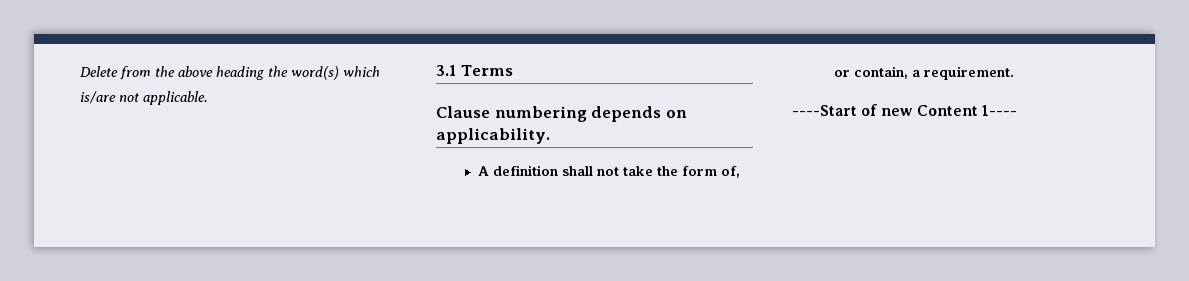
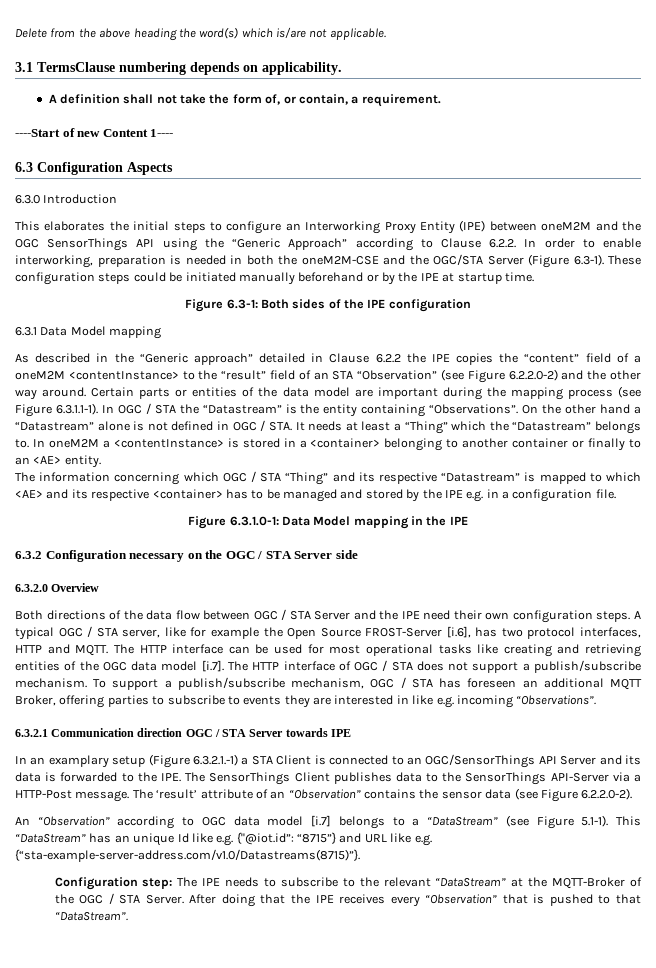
[460,65,513,76] [436,106,490,118] Terms // Clause -> [37,62,115,72] TermsClause
(1017, 110) none -> [15,162,173,175] [15,194,118,204] [15,220,641,234] [15,238,641,251] [15,254,641,268] [15,272,534,285] [185,299,471,312] [15,326,162,339] [15,353,641,365] [15,369,641,383] [15,386,641,400] [15,403,642,417] [15,420,641,434] [15,438,641,451] [15,455,101,468] [15,471,641,485] [15,489,616,502] [188,516,468,529] [15,550,358,562] [15,583,100,592] [15,609,641,623] [15,626,641,640] [15,644,641,657] [15,660,641,673] [15,677,642,690] [15,695,597,708] [15,728,351,737] [15,754,641,768] [15,772,641,785] [15,788,633,802] [15,815,642,829] [15,832,432,846] [15,849,360,862] [54,877,642,890] [54,893,641,907] [54,912,128,921] // 6.3 Configuration Aspects // 6.3.0 Introduction // This elaborates the initial steps to configure an Interworking Proxy Entity (IPE) between oneM2M and the OGC SensorThings API using the “Generic Approach” according to Clause 6.2.2. In order to enable interworking, preparation is needed in both the oneM2M-CSE and the OGC/STA Server (Figure 6.3-1). These configuration steps could be initiated manually beforehand or by the IPE at startup time. // Figure 6.3-1: Both sides of the IPE configuration // 6.3.1 Data Model mapping // As described in the “Generic approach” detailed in Clause 6.2.2 the IPE copies the “content” field of a oneM2M <contentInstance> to the “result” field of an STA “Observation” (see Figure 6.2.2.0-2) and the other way around. Certain parts or entities of the data model are important during the mapping process (see Figure 6.3.1.1-1). In OGC / STA the “Datastream” is the entity containing “Observations”. On the other hand a “Datastream” alone is not defined in OGC / STA. It needs at least a “Thing” which the “Datastream” belongs to. In oneM2M a <contentInstance> is stored in a <container> belonging to another container or finally to an <AE> entity. // The information concerning which OGC / STA “Thing” and its respective “Datastream” is mapped to which <AE> and its respective <container> has to be managed and stored by the IPE e.g. in a configuration file. // Figure 6.3.1.0-1: Data Model mapping in the IPE // 6.3.2 Configuration necessary on the OGC / STA Server side // 6.3.2.0 Overview // Both directions of the data flow between OGC / STA Server and the IPE need their own configuration steps. A typical OGC / STA server, like for example the Open Source FROST-Server [i.6], has two protocol interfaces, HTTP and MQTT. The HTTP interface can be used for most operational tasks like creating and retrieving entities of the OGC data model [i.7]. The HTTP interface of OGC / STA does not support a publish/subscribe mechanism. To support a publish/subscribe mechanism, OGC / STA has foreseen an additional MQTT Broker, offering parties to subscribe to events they are interested in like e.g. incoming “Observations”. // 6.3.2.1 Communication direction OGC / STA Server towards IPE // In an examplary setup (Figure 6.3.2.1.-1) a STA Client is connected to an OGC/SensorThings API Server and its data is forwarded to the IPE. The SensorThings Client publishes data to the SensorThings API-Server via a HTTP-Post message. The ‘result’ attribute of an “Observation” contains the sensor data (see Figure 6.2.2.0-2). // An “Observation” according to OGC data model [i.7] belongs to a “DataStream” (see Figure 5.1-1). This “DataStream” has an unique Id like e.g. {"@iot.id”: “8715”} and URL like e.g. {“sta-example-server-address.com/v1.0/Datastreams(8715)”}. // Configuration step: The IPE needs to subscribe to the relevant “DataStream” at the MQTT-Broker of the OGC / STA Server. After doing that the IPE receives every “Observation” that is pushed to that “DataStream”.

